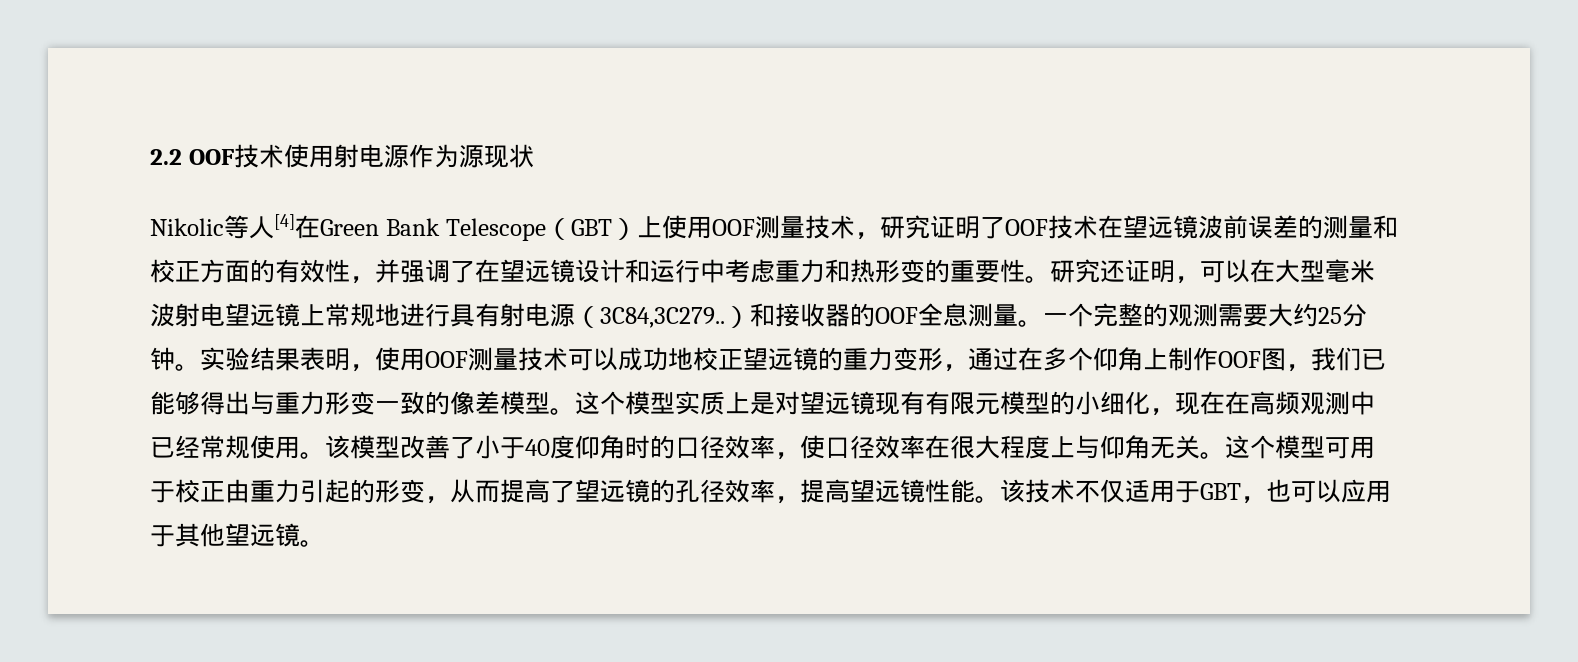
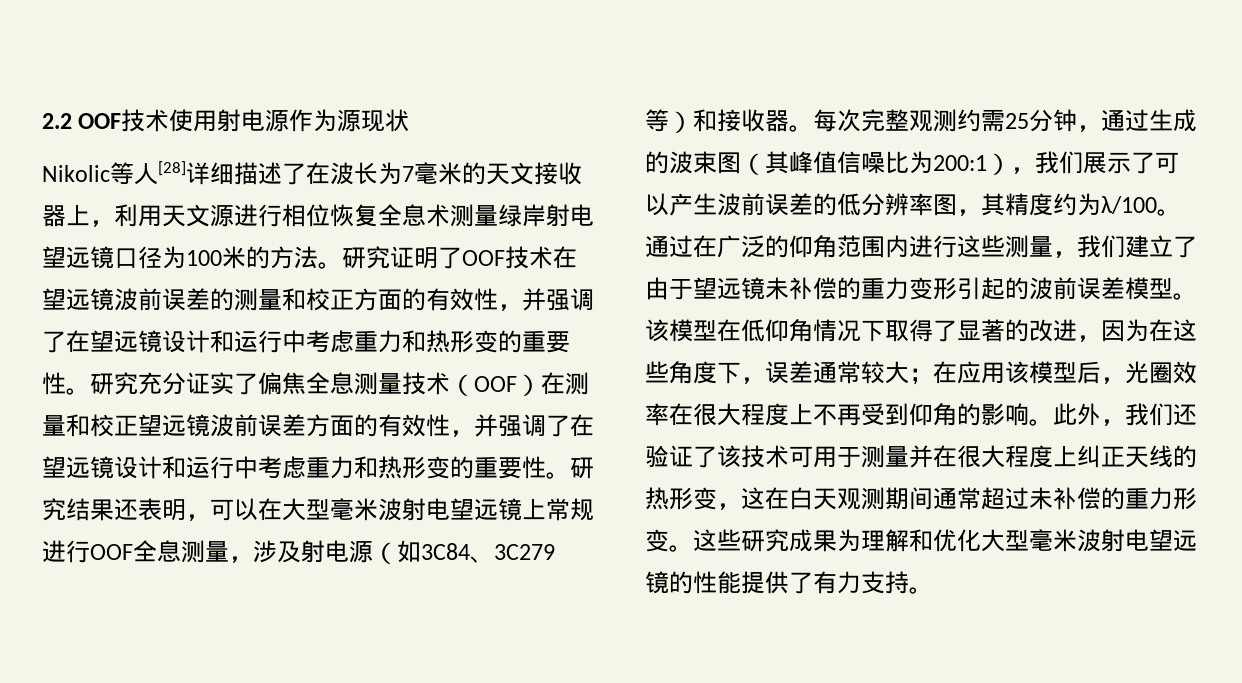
[274,214,880,241] [4]在Green Bank Telescope（GBT）上使用OOF测量技术， -> [158,161,582,185] [42,204,594,227] [42,246,342,269] [28]详细描述了在波长为7毫米的天文接收器上，利用天文源进行相位恢复全息术测量绿岸射电望远镜口径为100米的方法。
[1100,259,1150,283] 还证 -> [138,372,589,396] [42,414,594,437] [42,456,594,479] [42,498,162,521] 充分证实了偏焦全息测量技术（OOF）在测量和校正望远镜波前误差方面的有效性，并强调了在望远镜设计和运行中考虑重力和热形变的重要性。研究结果还表
[375,303,1367,328] [150,347,1386,372] [150,391,1375,416] [150,435,1375,460] [150,479,1391,504] [150,523,300,547] 地进行具有射电源（3C84,3C279..）和接收器的OOF全息测量。一个完整的观测需要大约25分钟。实验结果表明，使用OOF测量技术可以成功地校正望远镜的重力变形，通过在多个仰角上制作OOF图，我们已能够得出与重力形变一致的像差模型。这个模型实质上是对望远镜现有有限元模型的小细化，现在在高频观测中已经常规使用。该模型改善了小于40度仰角时的口径效率，使口径效率在很大程度上与仰角无关。这个模型可用于校正由重力引起的形变，从而提高了望远镜的孔径效率，提高望远镜性能。该技术不仅适用于GBT，也可以应用于其他望远镜 -> [42,540,555,564] [645,109,1197,133] [645,151,1179,175] [645,193,1181,216] [645,235,1197,258] [645,277,1197,300] [645,319,1197,342] [645,361,1197,385] [645,403,1197,426] [645,445,1197,468] [645,487,1197,510] [645,529,1197,552] [645,571,909,594] 进行OOF全息测量，涉及射电源（如3C84、3C279等）和接收器。每次完整观测约需25分钟，通过生成的波束图（其峰值信噪比为200:1），我们展示了可以产生波前误差的低分辨率图，其精度约为λ/100。通过在广泛的仰角范围内进行这些测量，我们建立了由于望远镜未补偿的重力变形引起的波前误差模型。该模型在低仰角情况下取得了显著的改进，因为在这些角度下，误差通常较大；在应用该模型后，光圈效率在很大程度上不再受到仰角的影响。此外，我们还验证了该技术可用于测量并在很大程度上纠正天线的热形变，这在白天观测期间通常超过未补偿的重力形变。这些研究成果为理解和优化大型毫米波射电望远镜的性能提供了有力支持

